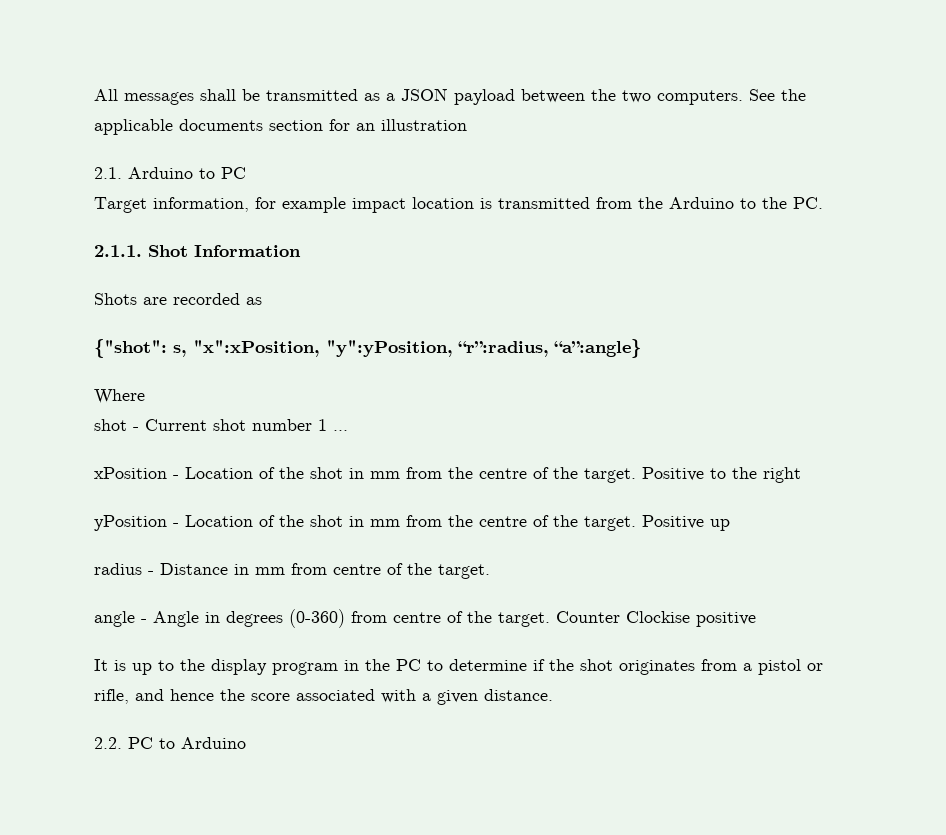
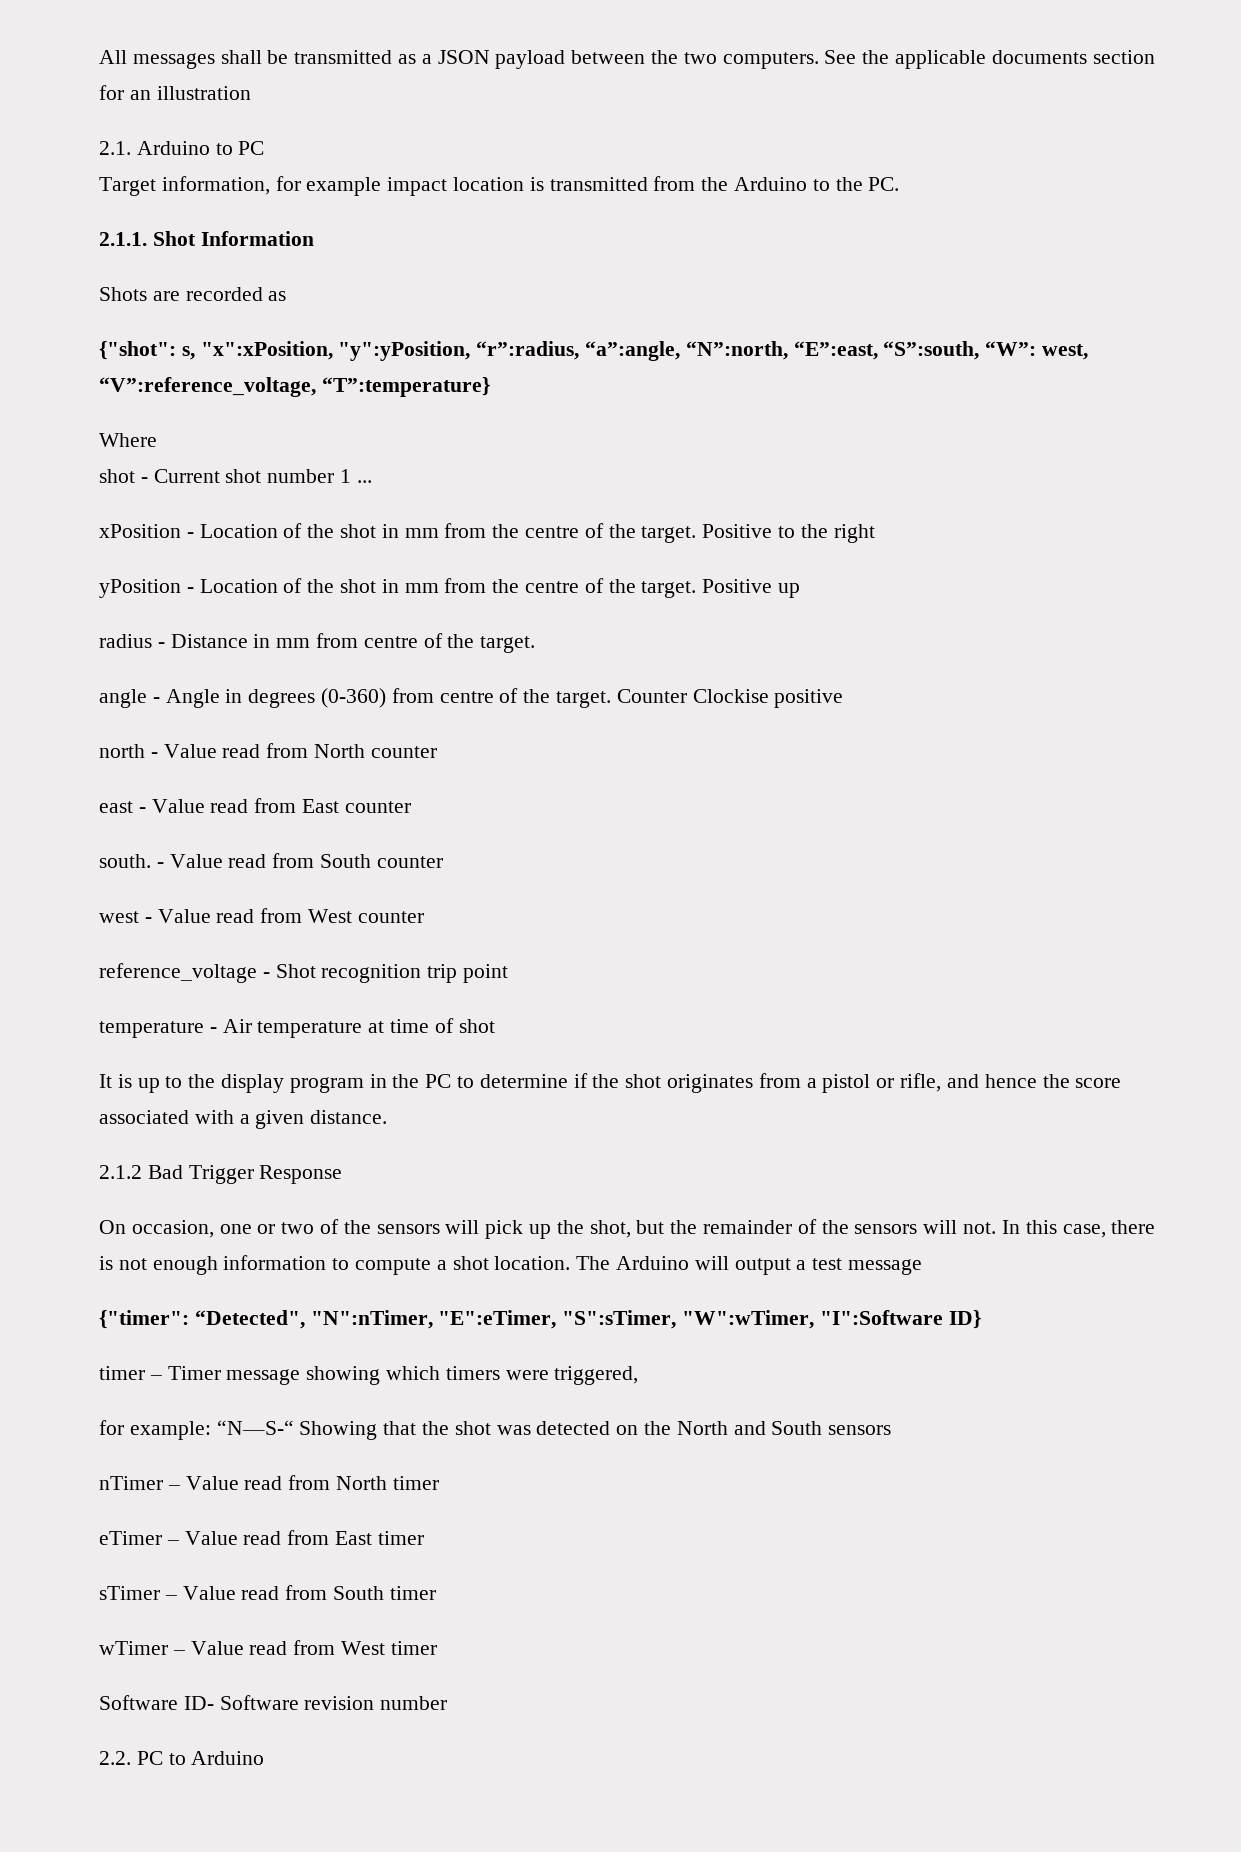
[554,339,641,358] “a”:angle} -> [585,341,1089,361] [99,377,490,397] “a”:angle, “N”:north, “E”:east, “S”:south, “W”: west, “V”:reference_voltage, “T”:temperature}
(756, 619) none -> [99,743,437,758] [99,798,411,813] [99,853,443,868] [99,908,424,923] [99,963,509,983] [99,1018,495,1038] // north - Value read from North counter // east - Value read from East counter // south. - Value read from South counter // west - Value read from West counter // reference_voltage - Shot recognition trip point // temperature - Air temperature at time of shot
(553, 695) none -> [99,1165,343,1184] [99,1219,1156,1239] [99,1255,923,1275] [99,1310,981,1329] [99,1366,639,1385] [99,1420,892,1440] [99,1475,439,1490] [99,1530,424,1545] [99,1585,436,1600] [99,1640,437,1655] [99,1695,448,1710] // 2.1.2 Bad Trigger Response // On occasion, one or two of the sensors will pick up the shot, but the remainder of the sensors will not. In this case, there is not enough information to compute a shot location. The Arduino will output a test message // {"timer": “Detected", "N":nTimer, "E":eTimer, "S":sTimer, "W":wTimer, "I":Software ID} // timer – Timer message showing which timers were triggered, // for example: “N—S-“ Showing that the shot was detected on the North and South sensors // nTimer – Value read from North timer // eTimer – Value read from East timer // sTimer – Value read from South timer // wTimer – Value read from West timer // Software ID- Software revision number

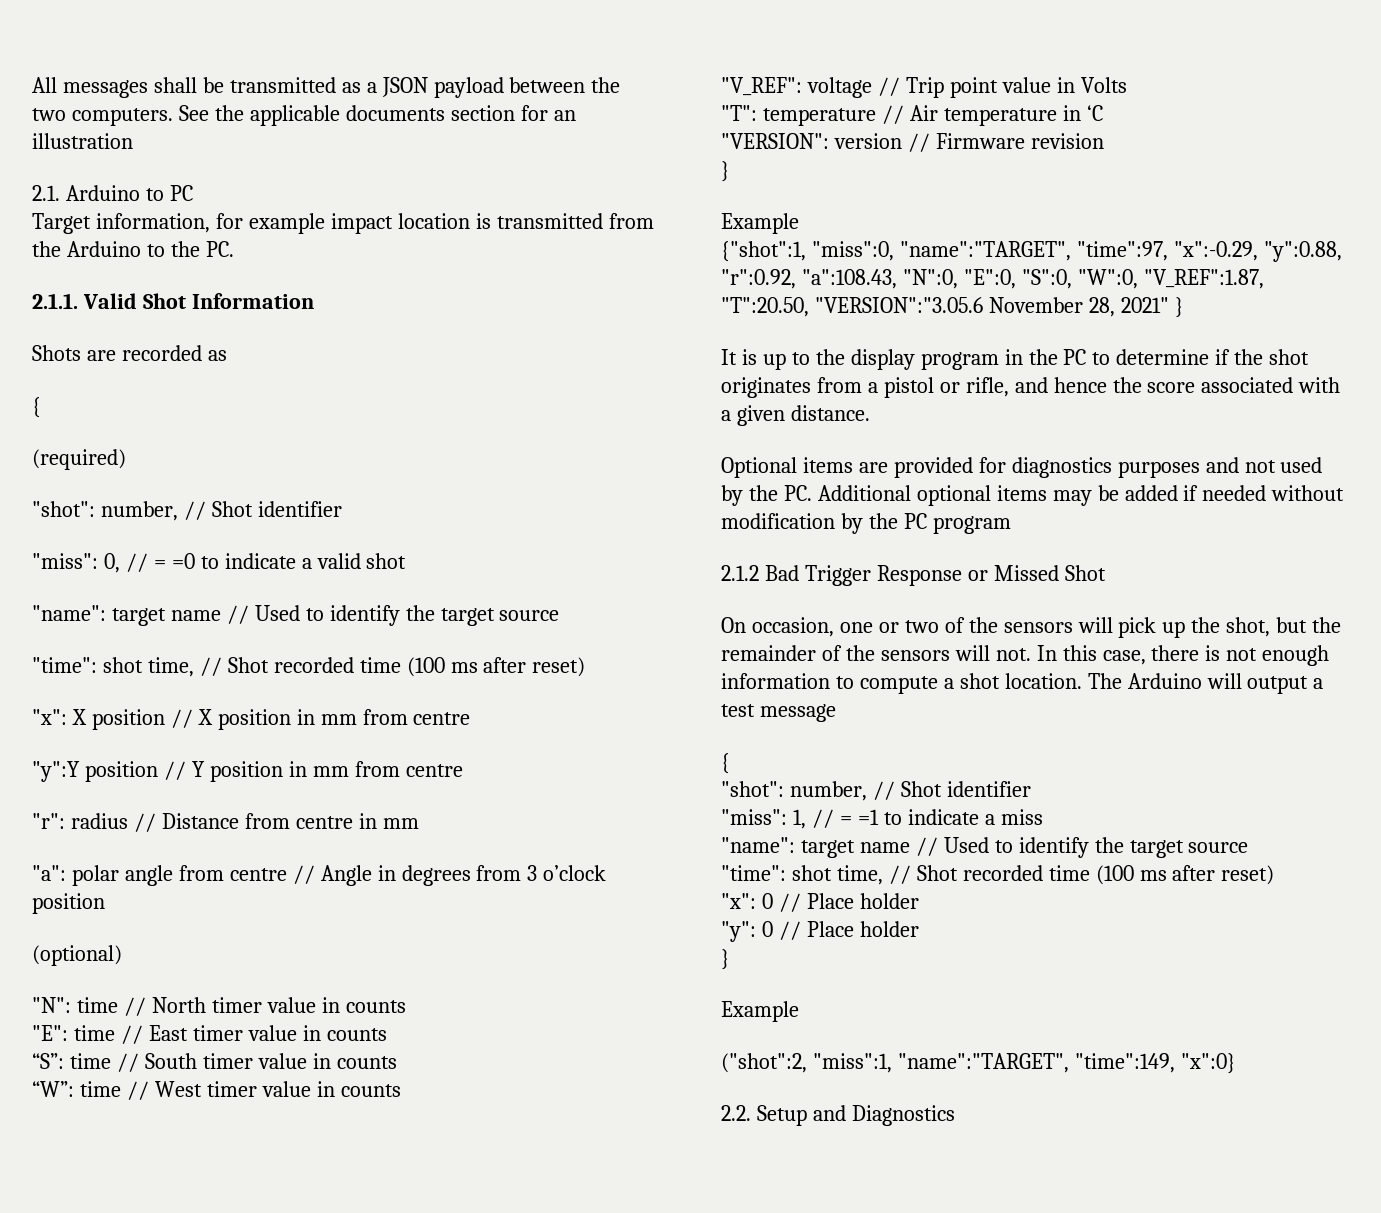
(147, 239) none -> [82,293,137,309] Valid
[99,341,1089,361] [99,377,490,397] [99,433,157,447] [99,469,372,483] [99,523,875,543] [99,578,801,598] [99,633,536,653] [99,688,844,708] [99,743,437,758] [99,798,411,813] [99,853,443,868] [99,908,424,923] [99,963,509,983] [99,1018,495,1038] {"shot": s, "x":xPosition, "y":yPosition, “r”:radius, “a”:angle, “N”:north, “E”:east, “S”:south, “W”: west, “V”:reference_voltage, “T”:temperature} // Where // shot - Current shot number 1 ... // xPosition - Location of the shot in mm from the centre of the target. Positive to the right // yPosition - Location of the shot in mm from the centre of the target. Positive up // radius - Distance in mm from centre of the target. // angle - Angle in degrees (0-360) from centre of the target. Counter Clockise positive // north - Value read from North counter // east - Value read from East counter // south. - Value read from South counter // west - Value read from West counter // reference_voltage - Shot recognition trip point // temperature - Air temperature at time of shot -> [32,397,41,418] [32,449,126,470] [32,501,342,521] [32,553,407,573] [32,605,560,626] [32,657,586,677] [32,709,471,730] [32,761,463,782] [32,813,419,832] [32,865,607,886] [32,893,105,914] [32,945,122,966] [32,997,406,1016] [32,1025,387,1044] [32,1053,397,1072] [32,1081,401,1100] [721,77,1127,98] [721,105,1103,126] [721,133,1104,152] [721,161,730,182] [721,213,799,234] [721,241,1342,262] [721,269,1264,289] [721,297,1184,318] { // (required) // "shot": number, // Shot identifier // "miss": 0, // = =0 to indicate a valid shot // "name": target name // Used to identify the target source // "time": shot time, // Shot recorded time (100 ms after reset) // "x": X position // X position in mm from centre // "y":Y position // Y position in mm from centre // "r": radius // Distance from centre in mm // "a": polar angle from centre // Angle in degrees from 3 o’clock position // (optional) // "N": time // North timer value in counts // "E": time // East timer value in counts // “S”: time // South timer value in counts // “W”: time // West timer value in counts // "V_REF": voltage // Trip point value in Volts // "T": temperature // Air temperature in ‘C // "VERSION": version // Firmware revision // } // Example // {"shot":1, "miss":0, "name":"TARGET", "time":97, "x":-0.29, "y":0.88, "r":0.92, "a":108.43, "N":0, "E":0, "S":0, "W":0, "V_REF":1.87, "T":20.50, "VERSION":"3.05.6 November 28, 2021" }
(388, 1117) none -> [721,457,1323,478] [721,485,1345,506] [721,513,1011,534] // Optional items are provided for diagnostics purposes and not used by the PC. Additional optional items may be added if needed without modification by the PC program
(343, 1174) none -> [967,565,1106,581] or Missed Shot
[99,1310,981,1329] [99,1366,639,1385] [99,1420,892,1440] [99,1475,439,1490] [99,1530,424,1545] [99,1585,436,1600] [99,1640,437,1655] [99,1695,448,1710] [99,1751,265,1765] {"timer": “Detected", "N":nTimer, "E":eTimer, "S":sTimer, "W":wTimer, "I":Software ID} // timer – Timer message showing which timers were triggered, // for example: “N—S-“ Showing that the shot was detected on the North and South sensors // nTimer – Value read from North timer // eTimer – Value read from East timer // sTimer – Value read from South timer // wTimer – Value read from West timer // Software ID- Software revision number // 2.2. PC to Arduino -> [721,753,730,774] [721,781,1031,801] [721,809,1043,829] [721,837,1249,858] [721,865,1275,885] [721,893,919,912] [721,921,919,942] [721,949,730,970] [721,1001,799,1022] [721,1053,1236,1074] [721,1105,955,1126] { // "shot": number, // Shot identifier // "miss": 1, // = =1 to indicate a miss // "name": target name // Used to identify the target source // "time": shot time, // Shot recorded time (100 ms after reset) // "x": 0 // Place holder // "y": 0 // Place holder // } // Example // ("shot":2, "miss":1, "name":"TARGET", "time":149, "x":0} // 2.2. Setup and Diagnostics

